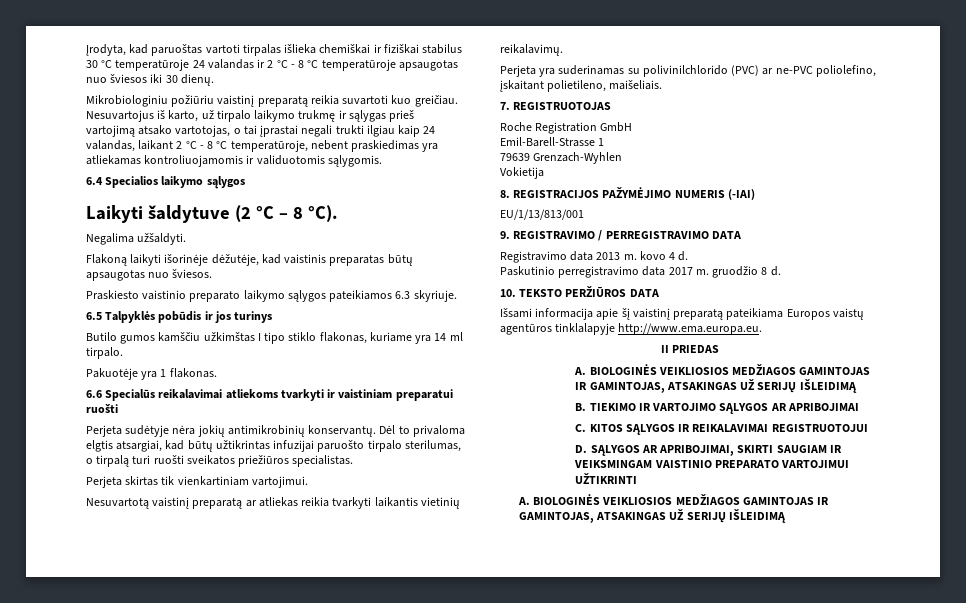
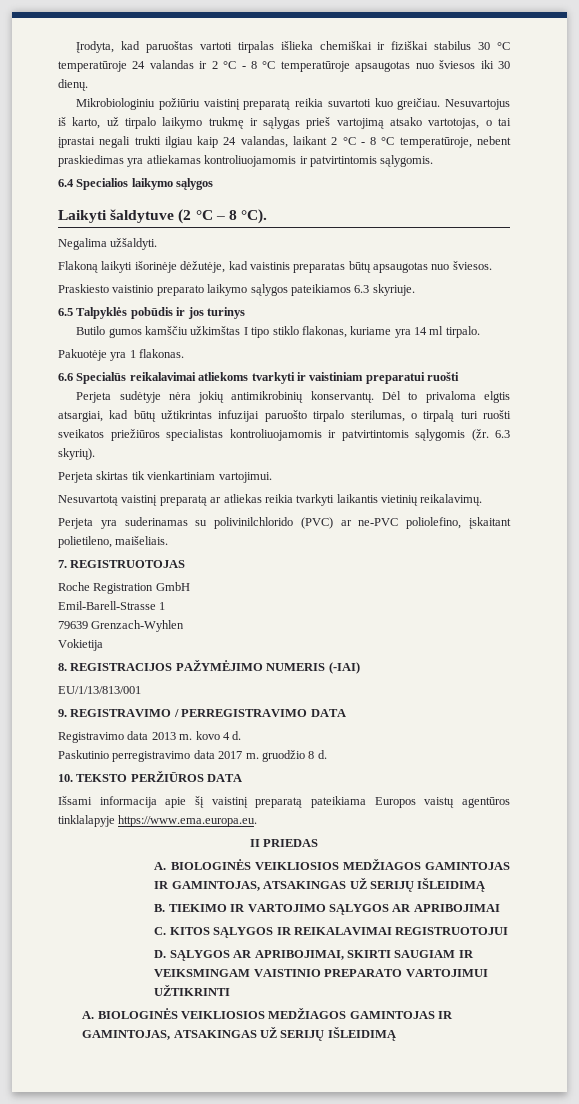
[256,155,325,165] validuotomis -> [309,156,377,167] patvirtintomis
[292,455,354,467] specialistas. -> [166,429,510,441] [58,448,95,460] specialistas kontroliuojamomis ir patvirtintomis sąlygomis (žr. 6.3 skyrių).
[618,323,763,335] http://www.ema.europa.eu. -> [118,815,258,827] https://www.ema.europa.eu.

